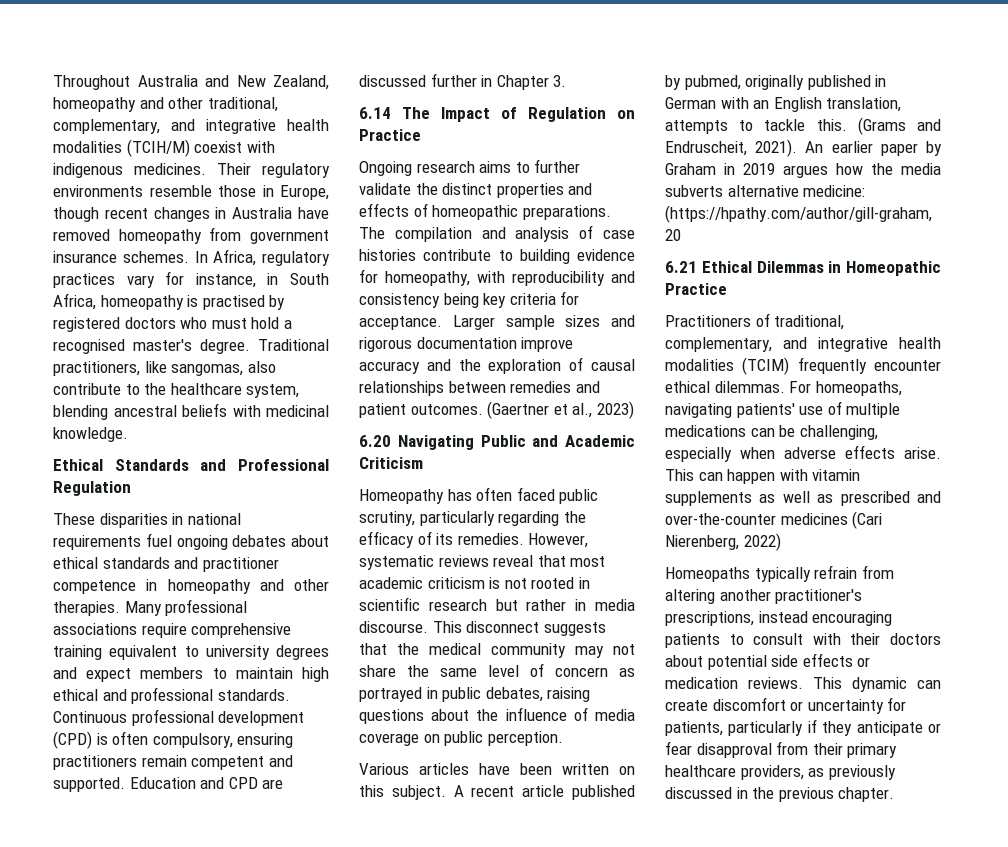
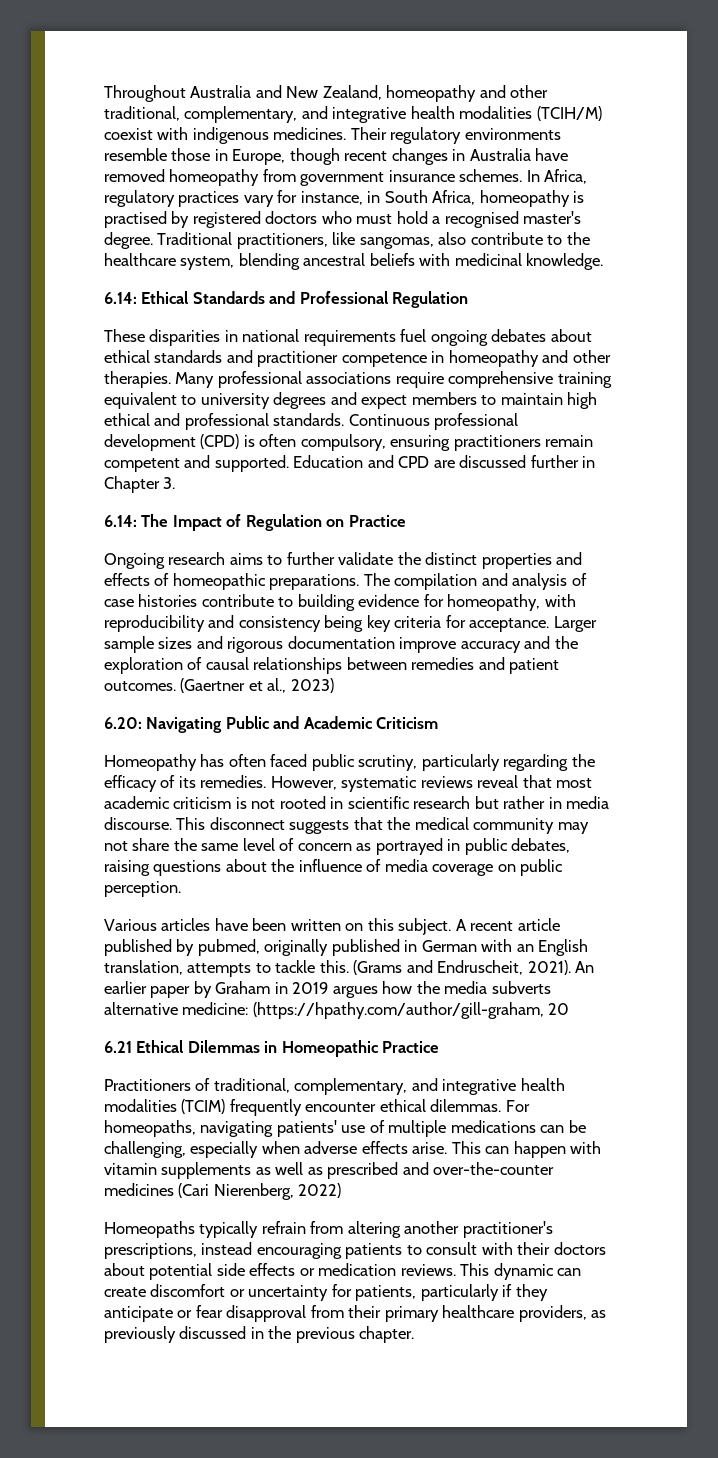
(128, 434) none -> [104,292,137,304] 6.14:
[359,107,391,119] 6.14 -> [104,515,137,527] 6.14:
[359,435,391,447] 6.20 -> [104,717,142,729] 6.20:

